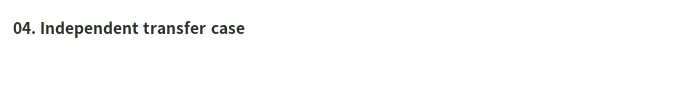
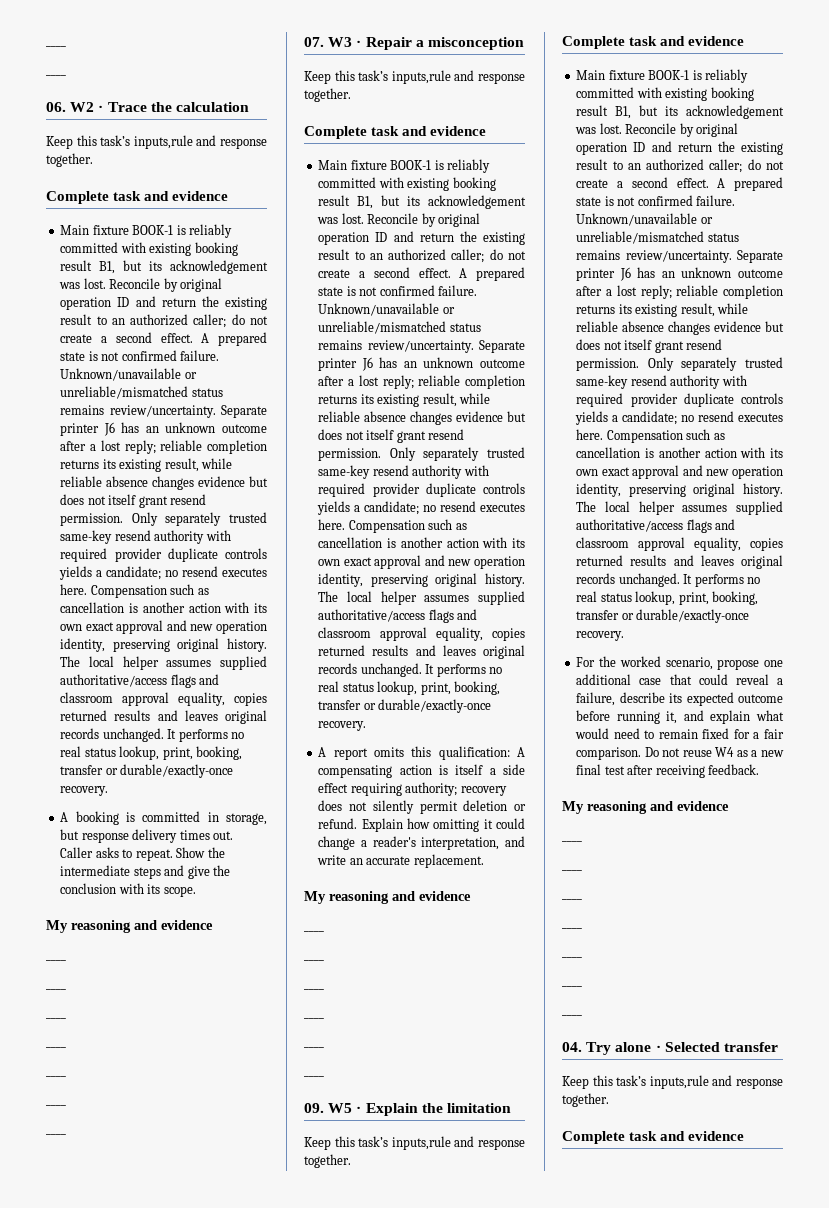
[13,21,245,38] 04. Independent transfer case -> [46,45,66,47] [46,74,66,76] [46,102,249,112] [46,135,267,149] [46,153,93,167] [46,191,229,204] [60,224,233,238] [60,242,238,256] [60,260,268,274] [59,278,223,292] [60,296,267,310] [60,314,268,328] [60,332,267,346] [60,350,220,361] [60,368,197,381] [60,386,223,399] [60,405,267,418] [60,422,267,436] [60,440,267,454] [60,458,233,472] [60,476,268,490] [60,494,207,508] [60,512,267,526] [60,530,231,544] [60,548,267,562] [59,566,267,580] [60,584,209,598] [60,602,267,613] [60,620,267,634] [60,638,267,652] [60,656,267,670] [60,674,220,688] [60,692,267,706] [60,710,267,724] [60,728,245,742] [60,746,243,760] [60,764,234,778] [60,786,109,796] [60,811,267,825] [60,829,234,843] [60,847,225,861] [60,865,231,879] [60,883,196,897] [46,920,213,933] [46,959,66,961] [46,988,66,990] [46,1017,66,1019] [46,1046,66,1048] [46,1075,66,1077] [46,1104,66,1106] [46,1133,66,1135] [304,37,524,50] [304,70,525,84] [304,88,351,102] [304,126,487,139] [318,159,491,173] [318,177,496,191] [318,195,526,209] [317,213,481,227] [318,231,525,245] [318,249,526,263] [318,267,525,281] [318,285,478,296] [318,303,455,316] [318,321,481,334] [318,340,525,353] [318,357,525,371] [318,375,525,389] [318,393,491,407] [318,411,526,425] [318,429,465,443] [318,447,525,461] [318,465,489,479] [318,483,525,497] [317,501,525,515] [318,519,467,533] [318,537,525,548] [318,555,525,569] [318,573,525,587] [318,591,525,605] [318,609,478,623] [318,627,525,641] [318,645,525,659] [318,663,503,677] [318,681,501,695] [318,699,492,713] [318,721,367,731] [318,746,525,760] [318,764,525,778] [318,782,507,796] [318,800,526,814] [318,818,525,832] [318,836,525,850] [317,854,484,868] [304,891,471,904] [304,930,324,932] [304,959,324,961] [304,988,324,990] [304,1017,324,1019] [304,1046,324,1048] [304,1075,324,1077] [304,1103,511,1116] [304,1136,525,1150] [304,1154,351,1168] [562,36,745,49] [576,69,749,83] [576,87,754,101] [576,105,784,119] [575,123,739,137] [576,141,783,155] [576,159,784,173] [576,177,783,191] [576,195,736,206] [576,213,713,226] [576,231,739,244] [576,250,783,263] [576,267,783,281] [576,285,783,299] [576,303,749,317] [576,321,784,335] [576,339,723,353] [576,357,783,371] [576,375,747,389] [576,393,783,407] [575,411,783,425] [576,429,725,443] [576,447,783,458] [576,465,783,479] [576,483,783,497] [576,501,783,515] [576,519,736,533] [576,537,783,551] [576,555,783,569] [576,573,761,587] [576,591,759,605] [576,609,750,623] [576,631,625,641] [576,656,783,670] [576,674,783,685] [576,692,783,706] [576,710,784,724] [575,728,784,739] [576,747,784,760] [576,764,760,778] [562,801,729,814] [562,840,582,842] [562,869,582,871] [562,898,582,900] [562,927,582,929] [562,956,582,958] [562,985,582,987] [562,1014,582,1016] [562,1042,778,1055] [562,1075,783,1089] [562,1093,609,1107] [562,1131,745,1144] ____ // ____ // 06. W2 · Trace the calculation // Keep this task’s inputs,rule and response together. // Complete task and evidence // Main fixture BOOK-1 is reliably committed with existing booking result B1, but its acknowledgement was lost. Reconcile by original operation ID and return the existing result to an authorized caller; do not create a second effect. A prepared state is not confirmed failure. Unknown/unavailable or unreliable/mismatched status remains review/uncertainty. Separate printer J6 has an unknown outcome after a lost reply; reliable completion returns its existing result, while reliable absence changes evidence but does not itself grant resend permission. Only separately trusted same-key resend authority with required provider duplicate controls yields a candidate; no resend executes here. Compensation such as cancellation is another action with its own exact approval and new operation identity, preserving original history. The local helper assumes supplied authoritative/access flags and classroom approval equality, copies returned results and leaves original records unchanged. It performs no real status lookup, print, booking, transfer or durable/exactly-once recovery. // A booking is committed in storage, but response delivery times out. Caller asks to repeat. Show the intermediate steps and give the conclusion with its scope. // My reasoning and evidence // ____ // ____ // ____ // ____ // ____ // ____ // ____ // 07. W3 · Repair a misconception // Keep this task’s inputs,rule and response together. // Complete task and evidence // Main fixture BOOK-1 is reliably committed with existing booking result B1, but its acknowledgement was lost. Reconcile by original operation ID and return the existing result to an authorized caller; do not create a second effect. A prepared state is not confirmed failure. Unknown/unavailable or unreliable/mismatched status remains review/uncertainty. Separate printer J6 has an unknown outcome after a lost reply; reliable completion returns its existing result, while reliable absence changes evidence but does not itself grant resend permission. Only separately trusted same-key resend authority with required provider duplicate controls yields a candidate; no resend executes here. Compensation such as cancellation is another action with its own exact approval and new operation identity, preserving original history. The local helper assumes supplied authoritative/access flags and classroom approval equality, copies returned results and leaves original records unchanged. It performs no real status lookup, print, booking, transfer or durable/exactly-once recovery. // A report omits this qualification: A compensating action is itself a side effect requiring authority; recovery does not silently permit deletion or refund. Explain how omitting it could change a reader's interpretation, and write an accurate replacement. // My reasoning and evidence // ____ // ____ // ____ // ____ // ____ // ____ // 09. W5 · Explain the limitation // Keep this task’s inputs,rule and response together. // Complete task and evidence // Main fixture BOOK-1 is reliably committed with existing booking result B1, but its acknowledgement was lost. Reconcile by original operation ID and return the existing result to an authorized caller; do not create a second effect. A prepared state is not confirmed failure. Unknown/unavailable or unreliable/mismatched status remains review/uncertainty. Separate printer J6 has an unknown outcome after a lost reply; reliable completion returns its existing result, while reliable absence changes evidence but does not itself grant resend permission. Only separately trusted same-key resend authority with required provider duplicate controls yields a candidate; no resend executes here. Compensation such as cancellation is another action with its own exact approval and new operation identity, preserving original history. The local helper assumes supplied authoritative/access flags and classroom approval equality, copies returned results and leaves original records unchanged. It performs no real status lookup, print, booking, transfer or durable/exactly-once recovery. // For the worked scenario, propose one additional case that could reveal a failure, describe its expected outcome before running it, and explain what would need to remain fixed for a fair comparison. Do not reuse W4 as a new final test after receiving feedback. // My reasoning and evidence // ____ // ____ // ____ // ____ // ____ // ____ // ____ // 04. Try alone · Selected transfer // Keep this task’s inputs,rule and response together. // Complete task and evidence

